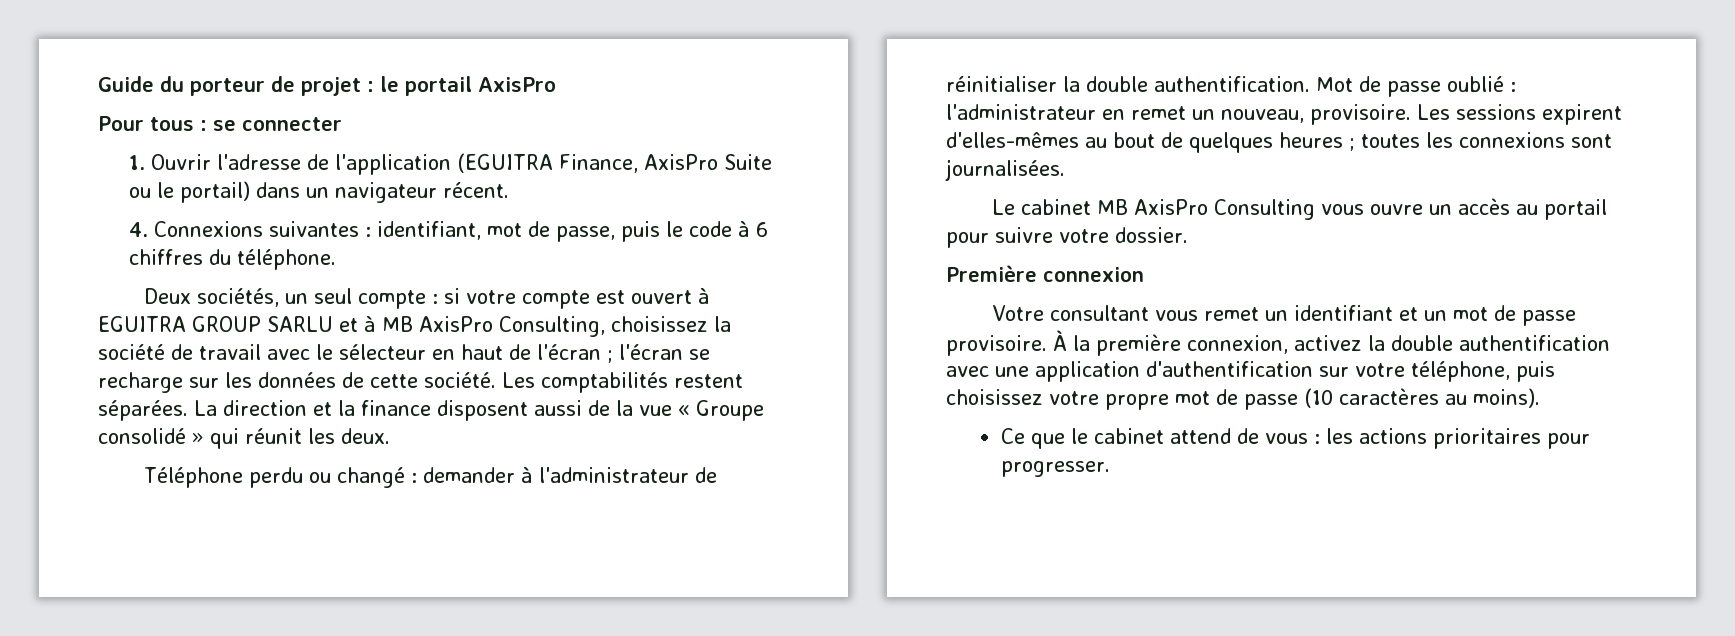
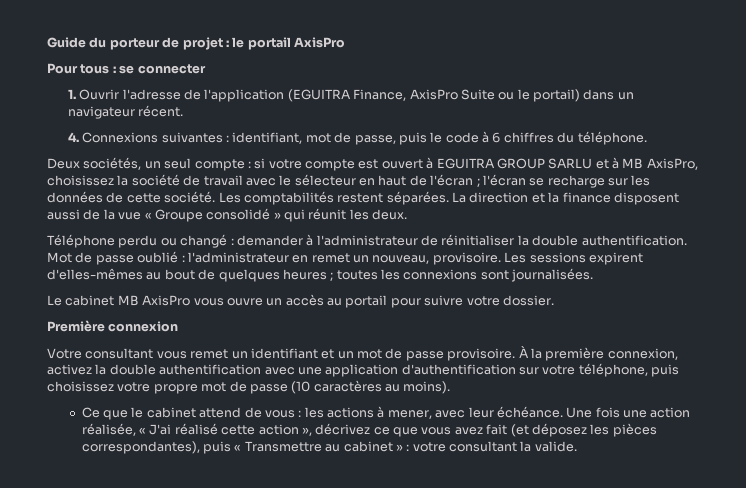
[419,316,605,337] AxisPro Consulting, -> [646,158,698,170] AxisPro,
[1214,199,1316,220] Consulting -> (191, 300) none
[1432,428,1590,449] [1000,461,1110,477] prioritaires pour progresser. -> [377,406,691,419] [81,423,657,437] [81,441,577,454] à mener, avec leur échéance. Une fois une action réalisée, « J'ai réalisé cette action », décrivez ce que vous avez fait (et déposez les pièces correspondantes), puis « Transmettre au cabinet » : votre consultant la valide.

